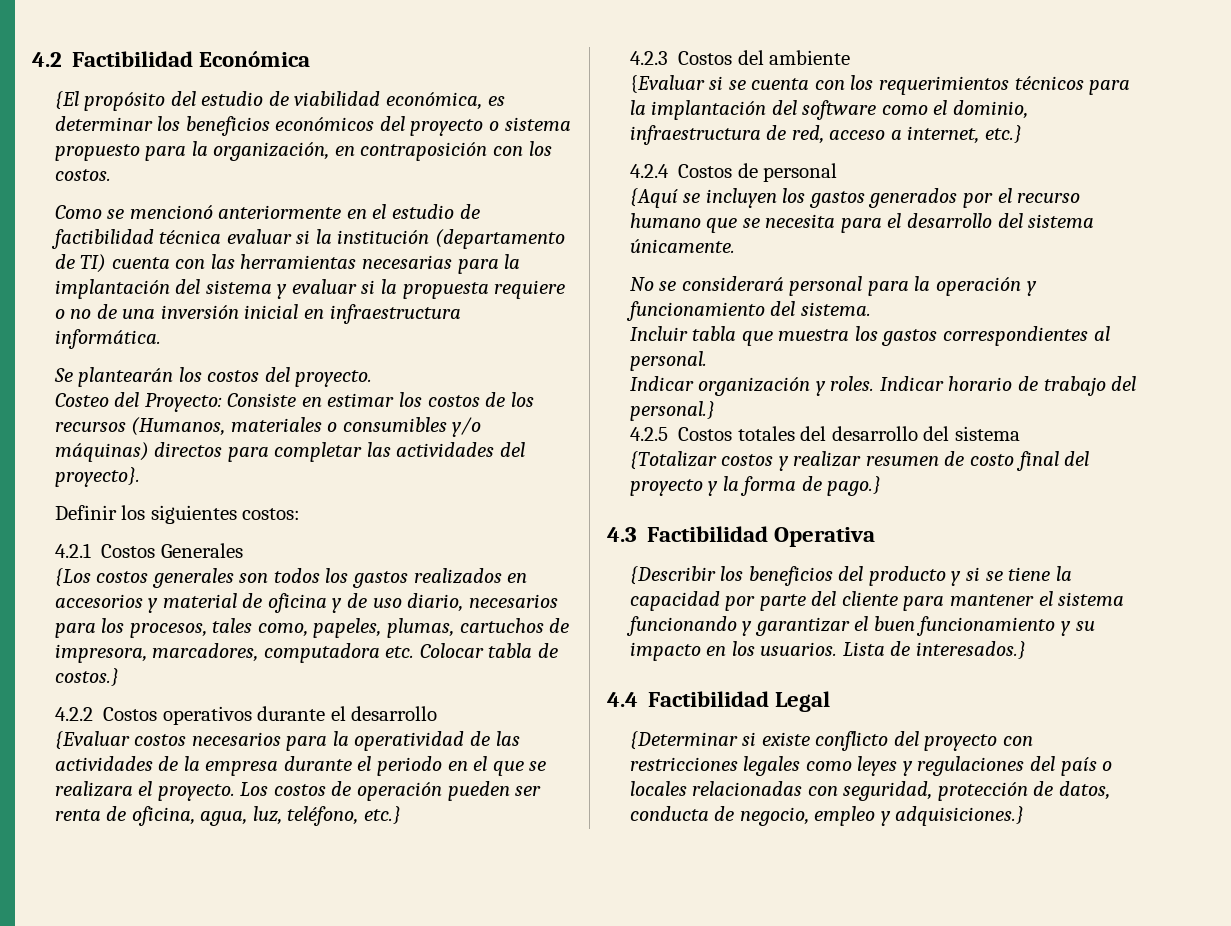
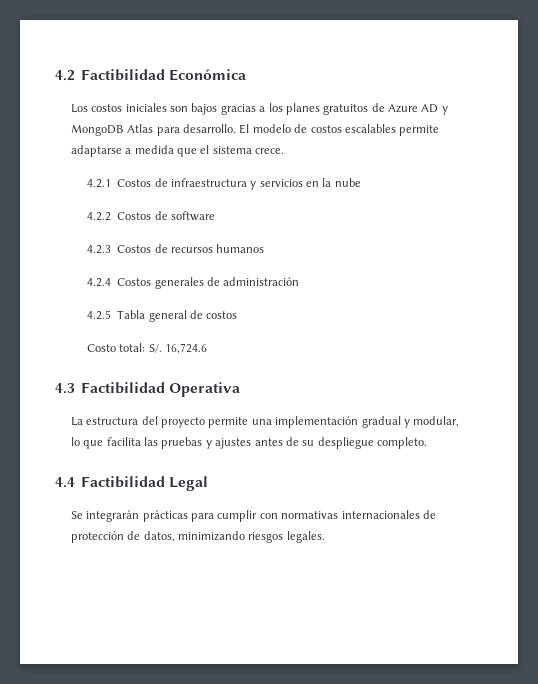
[54,91,505,111] [54,116,571,136] [54,141,552,161] [54,169,111,181] [54,204,480,219] [50,229,565,249] [54,254,521,274] [54,279,566,299] [54,304,461,324] [54,329,161,349] [53,367,373,387] [54,392,534,412] [54,417,482,437] [54,442,525,462] [54,467,140,487] [54,505,301,524] [54,543,243,558] [54,568,528,588] [54,593,558,613] [54,618,570,638] [54,643,558,663] [54,668,119,686] [54,706,438,725] [54,731,520,751] [54,756,547,776] [54,781,542,801] [54,806,401,826] [629,50,851,65] [629,75,1131,95] [629,100,1028,120] [629,125,1022,145] [629,163,838,182] [629,188,1081,208] [629,213,1095,233] [629,239,735,253] [629,276,1037,296] [625,301,871,321] [629,326,1110,346] [629,351,707,371] [629,376,1137,396] [629,401,715,421] [629,426,1020,441] [629,451,1090,471] [629,476,882,496] [607,526,876,547] [629,566,1072,586] [629,591,1125,611] [625,616,1095,636] [629,641,1026,661] [607,691,831,712] [629,731,1033,751] [629,756,1113,776] [629,781,1110,801] [629,806,1025,826] {El propósito del estudio de viabilidad económica, es determinar los beneficios económicos del proyecto o sistema propuesto para la organización, en contraposición con los costos. // Como se mencionó anteriormente en el estudio de factibilidad técnica evaluar si la institución (departamento de TI) cuenta con las herramientas necesarias para la implantación del sistema y evaluar si la propuesta requiere o no de una inversión inicial en infraestructura informática. // Se plantearán los costos del proyecto. // Costeo del Proyecto: Consiste en estimar los costos de los recursos (Humanos, materiales o consumibles y/o máquinas) directos para completar las actividades del proyecto}. // Definir los siguientes costos: // 4.2.1 Costos Generales // {Los costos generales son todos los gastos realizados en accesorios y material de oficina y de uso diario, necesarios para los procesos, tales como, papeles, plumas, cartuchos de impresora, marcadores, computadora etc. Colocar tabla de costos.} // 4.2.2 Costos operativos durante el desarrollo // {Evaluar costos necesarios para la operatividad de las actividades de la empresa durante el periodo en el que se realizara el proyecto. Los costos de operación pueden ser renta de oficina, agua, luz, teléfono, etc.} // 4.2.3 Costos del ambiente // {Evaluar si se cuenta con los requerimientos técnicos para la implantación del software como el dominio, infraestructura de red, acceso a internet, etc.} // 4.2.4 Costos de personal // {Aquí se incluyen los gastos generados por el recurso humano que se necesita para el desarrollo del sistema únicamente. // No se considerará personal para la operación y funcionamiento del sistema. // Incluir tabla que muestra los gastos correspondientes al personal. // Indicar organización y roles. Indicar horario de trabajo del personal.} // 4.2.5 Costos totales del desarrollo del sistema // {Totalizar costos y realizar resumen de costo final del proyecto y la forma de pago.} // 4.3 Factibilidad Operativa // {Describir los beneficios del producto y si se tiene la capacidad por parte del cliente para mantener el sistema funcionando y garantizar el buen funcionamiento y su impacto en los usuarios. Lista de interesados.} // 4.4 Factibilidad Legal // {Determinar si existe conflicto del proyecto con restricciones legales como leyes y regulaciones del país o locales relacionadas con seguridad, protección de datos, conducta de negocio, empleo y adquisiciones.} -> [70,103,448,115] [70,124,440,136] [70,145,285,157] [86,178,361,190] [86,211,215,221] [86,244,265,254] [86,277,300,289] [86,310,238,322] [86,343,208,354] [55,382,241,397] [70,416,460,428] [70,437,428,449] [55,476,209,491] [70,510,436,522] [70,531,325,543] Los costos iniciales son bajos gracias a los planes gratuitos de Azure AD y MongoDB Atlas para desarrollo. El modelo de costos escalables permite adaptarse a medida que el sistema crece. // 4.2.1 Costos de infraestructura y servicios en la nube // 4.2.2 Costos de software // 4.2.3 Costos de recursos humanos // 4.2.4 Costos generales de administración // 4.2.5 Tabla general de costos // Costo total: S/. 16,724.6 // 4.3 Factibilidad Operativa // La estructura del proyecto permite una implementación gradual y modular, lo que facilita las pruebas y ajustes antes de su despliegue completo. // 4.4 Factibilidad Legal // Se integrarán prácticas para cumplir con normativas internacionales de protección de datos, minimizando riesgos legales.

